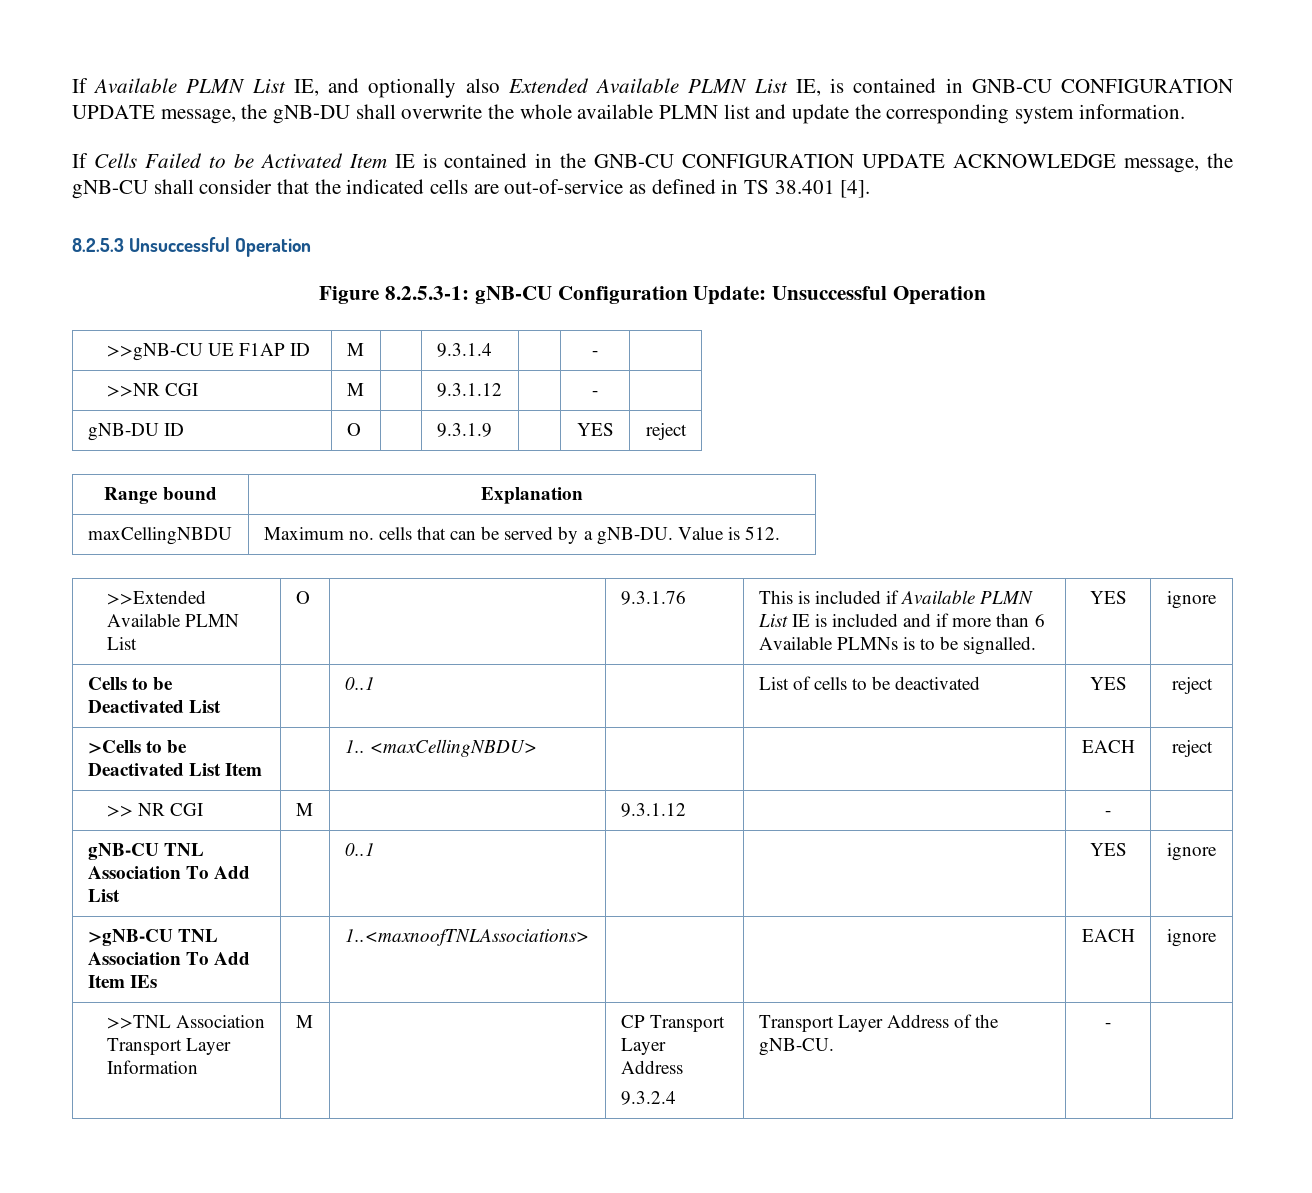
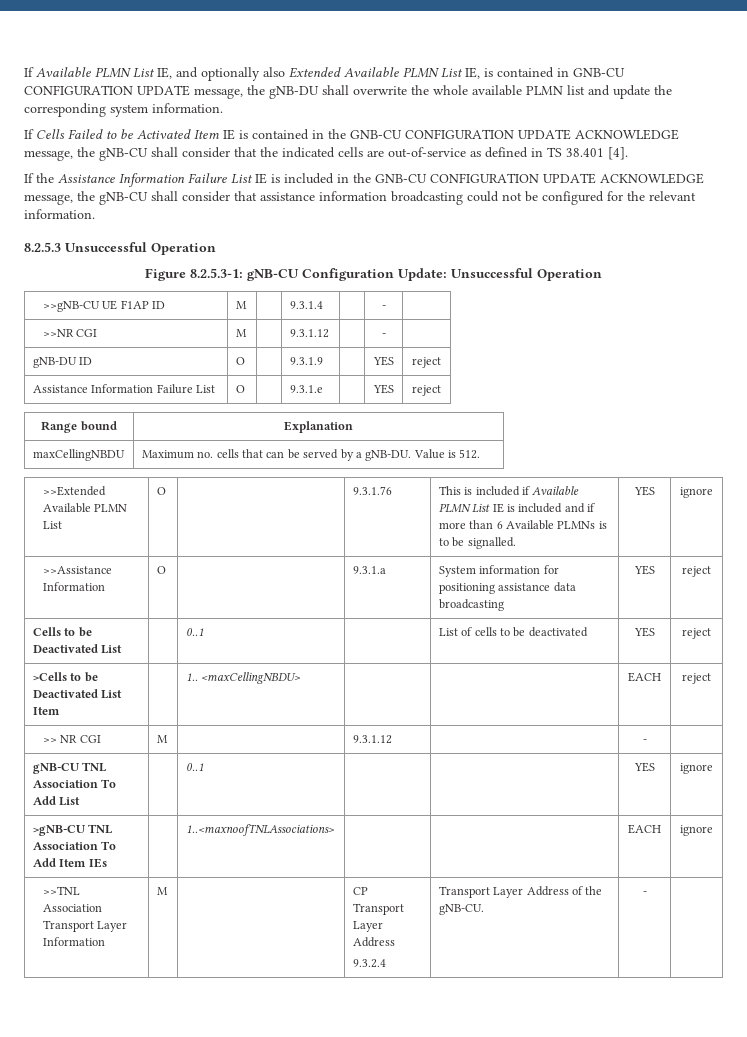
(871, 189) none -> [24,173,704,187] [24,191,696,205] [24,209,95,219] // If the Assistance Information Failure List IE is included in the GNB-CU CONFIGURATION UPDATE ACKNOWLEDGE message, the gNB-CU shall consider that assistance information broadcasting could not be configured for the relevant information.
(687, 431) none -> [32,384,216,394] [235,385,245,393] [289,385,323,393] [372,384,394,394] [412,385,441,396] // Assistance Information Failure List | O | | 9.3.1.e | | YES | reject
(1217, 600) none -> [42,566,112,574] [42,582,105,591] [156,566,166,574] [352,566,386,574] [438,565,559,577] [438,582,576,594] [438,599,504,611] [633,565,655,575] [682,566,711,577] // >>Assistance Information | O | | 9.3.1.a | System information for positioning assistance data broadcasting | YES | reject

